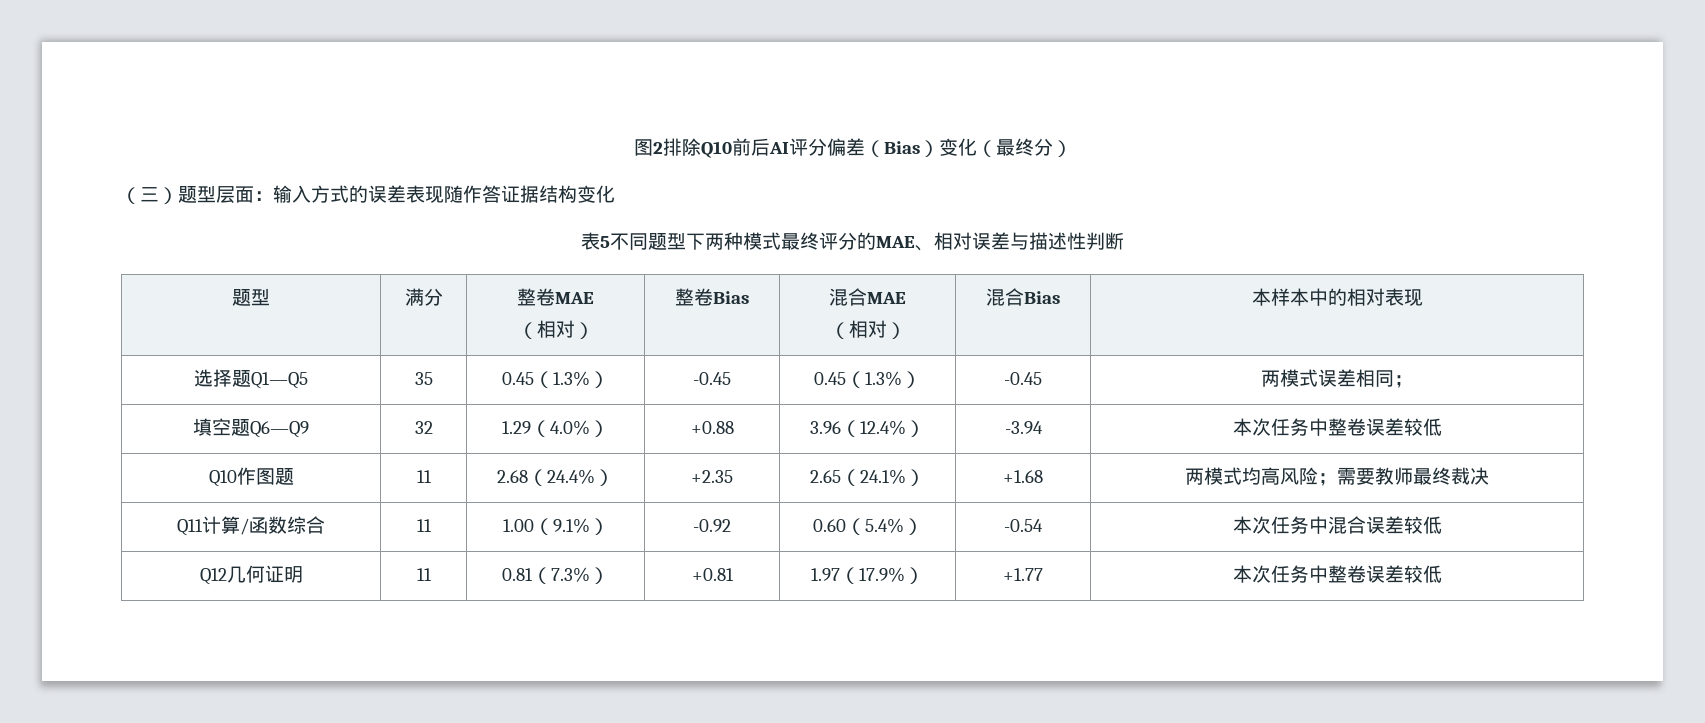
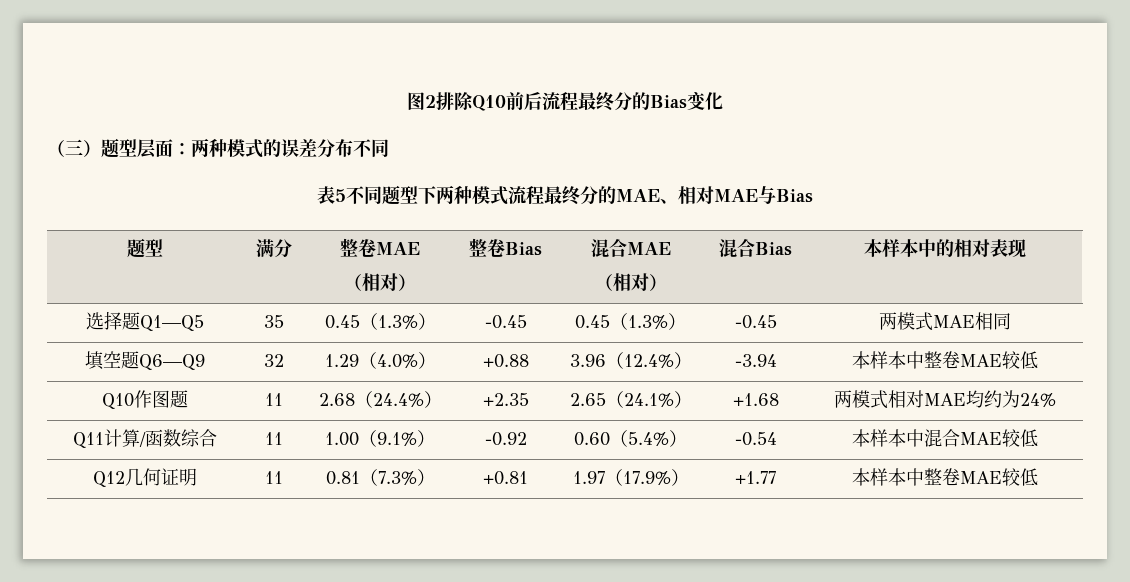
[768,138,1072,157] AI评分偏差（Bias）变化（最终分） -> [542,91,723,111] 流程最终分的Bias变化
[273,185,330,203] 输入方 -> [191,138,245,157] 两种模
[406,185,615,203] 表现随作答证据结构变化 -> [317,139,389,158] 分布不同
[781,232,838,250] 最终评 -> [508,186,580,205] 流程最终
[972,232,1124,250] 误差与描述性判断 -> [714,186,813,204] MAE与Bias
[1318,369,1356,387] 误差 -> [933,315,975,328] MAE
[1394,375,1413,388] ； -> (1011, 321) none
[1251,418,1404,436] 次任务中整卷误差 -> [870,351,1002,369] 样本中整卷MAE
[1242,467,1489,486] 均高风险；需要教师最终裁决 -> [888,390,1056,408] 相对MAE均约为24%
[1251,516,1404,534] 次任务中混合误差 -> [870,429,1002,447] 样本中混合MAE
[1251,565,1404,583] 次任务中整卷误差 -> [870,468,1002,486] 样本中整卷MAE

